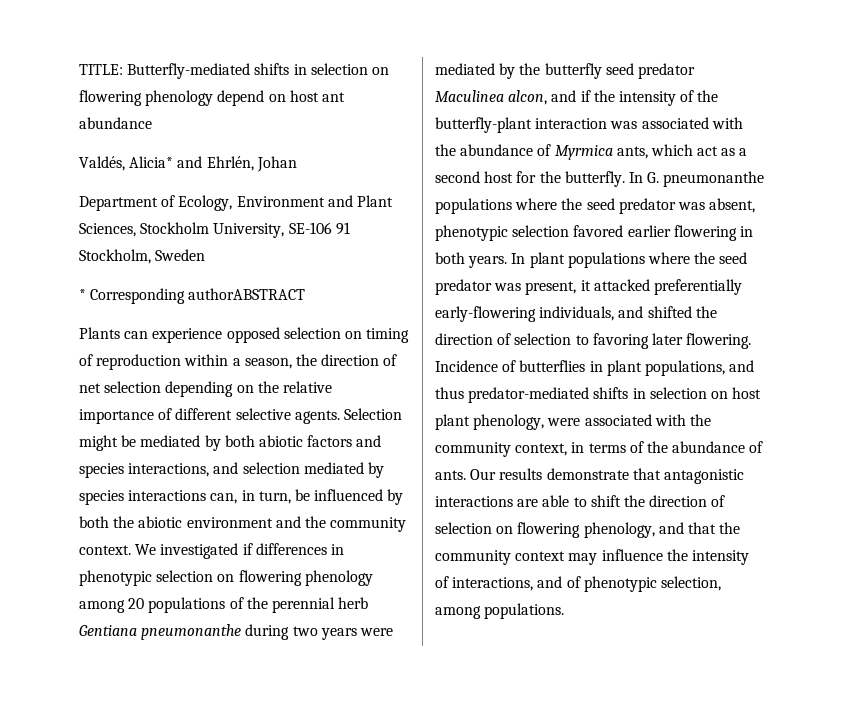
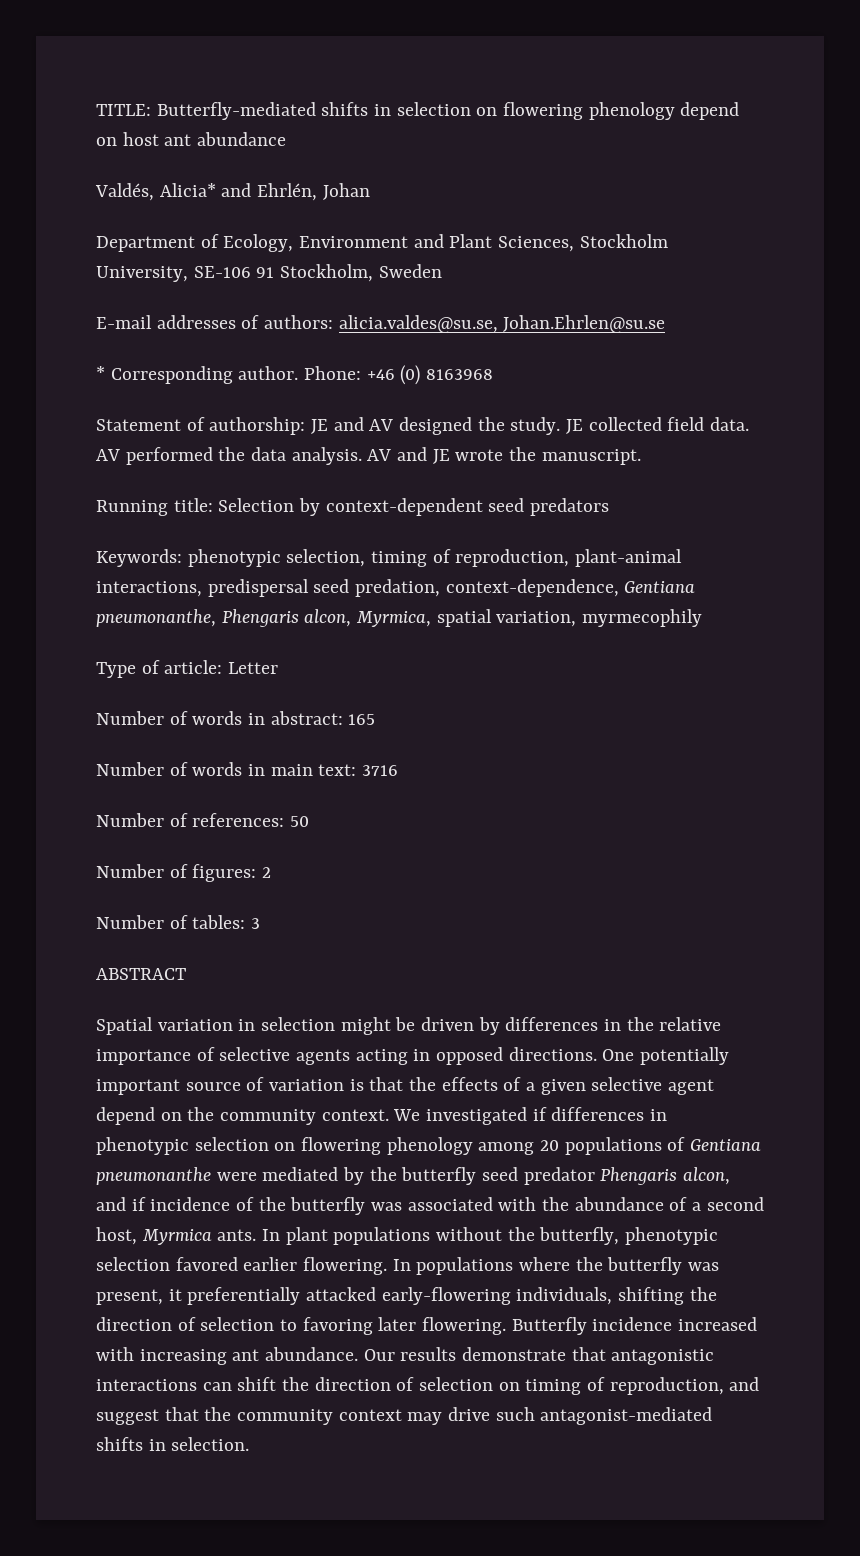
[79,288,306,304] [79,327,410,343] [79,354,398,370] [79,381,332,397] [79,408,402,424] [79,435,382,451] [79,462,384,478] [79,489,404,505] [79,516,301,528] * Corresponding authorABSTRACT // Plants can experience opposed selection on timing of reproduction within a season, the direction of net selection depending on the relative importance of different selective agents. Selection might be mediated by both abiotic factors and species interactions, and selection mediated by species interactions can, in turn, be influenced by both the abiotic environment and -> [96,315,666,333] [96,365,494,385] [96,417,750,435] [96,447,641,465] [96,498,610,516] [96,549,683,567] [96,579,696,597] [96,609,703,627] [96,660,279,678] [96,711,376,725] [96,762,399,776] [96,813,310,827] [96,864,272,882] [96,915,261,929] [96,968,186,980] [96,1017,722,1035] [96,1047,730,1065] [96,1077,715,1095] [96,1107,182,1125] E-mail addresses of authors: alicia.valdes@su.se, Johan.Ehrlen@su.se // * Corresponding author. Phone: +46 (0) 8163968 // Statement of authorship: JE and AV designed the study. JE collected field data. AV performed the data analysis. AV and JE wrote the manuscript. // Running title: Selection by context-dependent seed predators // Keywords: phenotypic selection, timing of reproduction, plant-animal interactions, predispersal seed predation, context-dependence, Gentiana pneumonanthe, Phengaris alcon, Myrmica, spatial variation, myrmecophily // Type of article: Letter // Number of words in abstract: 165 // Number of words in main text: 3716 // Number of references: 50 // Number of figures: 2 // Number of tables: 3 // ABSTRACT // Spatial variation in selection might be driven by differences in the relative importance of selective agents acting in opposed directions. One potentially important source of variation is that the effects of a given selective agent depend on
[246,597,369,613] [79,624,357,640] the perennial herb Gentiana pneumonanthe during two years -> [690,1139,762,1151] [96,1167,211,1185] Gentiana pneumonanthe
[435,90,504,102] Maculinea -> [600,1167,678,1185] Phengaris
[593,90,719,106] [435,117,608,133] the intensity of the butterfly-plant interaction -> [150,1197,366,1215] incidence of the butterfly
[554,144,748,160] [435,171,765,187] [435,198,756,214] [435,225,753,241] [435,252,748,268] [435,279,492,295] Myrmica ants, which act as a second host for the butterfly. In G. pneumonanthe populations where the seed predator was absent, phenotypic selection favored earlier flowering in both years. In plant populations where the seed predator -> [692,1197,764,1211] [96,1227,719,1245] [96,1257,683,1275] a second host, Myrmica ants. In plant populations without the butterfly, phenotypic selection favored earlier flowering. In populations where the butterfly
[593,279,742,295] [435,306,692,322] attacked preferentially early-flowering individuals, and shifted -> [187,1287,685,1305] preferentially attacked early-flowering individuals, shifting
[435,360,755,376] [435,387,762,403] [435,414,711,430] [435,441,764,457] [435,470,466,480] Incidence of butterflies in plant populations, and thus predator-mediated shifts in selection on host plant phenology, were associated with the community context, in terms of the abundance of ants. -> [511,1317,758,1335] [96,1347,359,1365] Butterfly incidence increased with increasing ant abundance.
[517,495,587,507] are able to -> [202,1382,232,1391] can
[517,522,684,538] flowering phenology, and -> [525,1377,760,1395] [96,1409,159,1425] timing of reproduction, and suggest
[601,549,749,565] [435,576,721,592] [435,603,565,619] influence the intensity of interactions, and of phenotypic selection, among populations. -> [448,1407,713,1425] [96,1437,250,1451] drive such antagonist-mediated shifts in selection.

